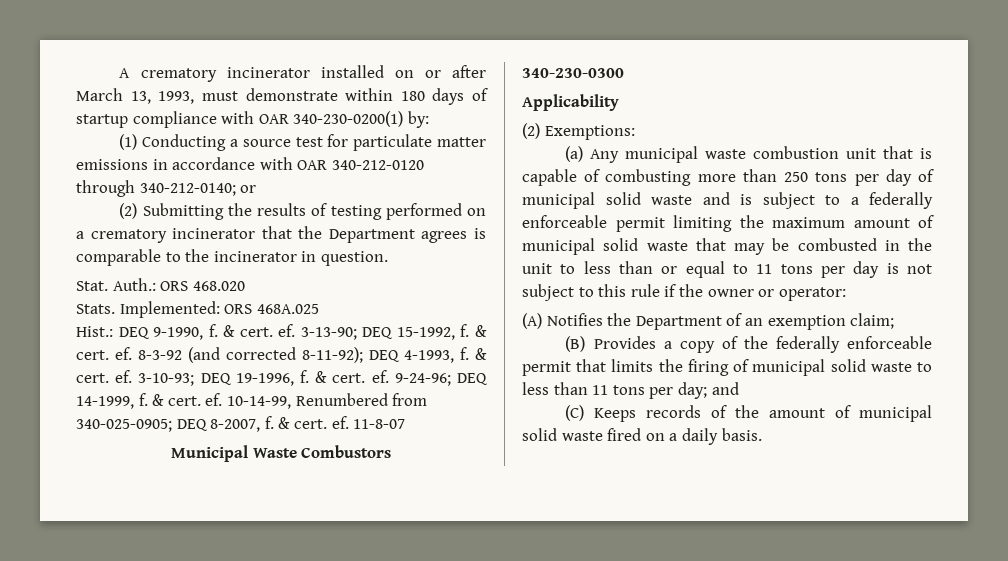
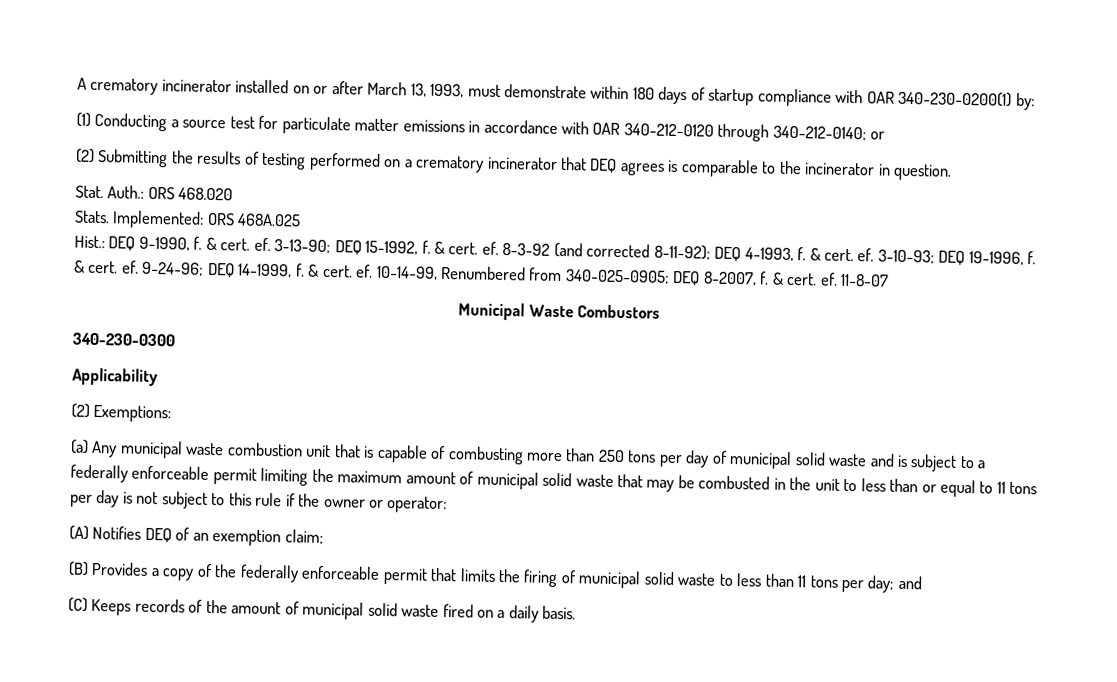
[298,226,415,243] the Department -> [589,158,618,173] DEQ
[607,313,722,330] the Department -> [144,527,172,543] DEQ

